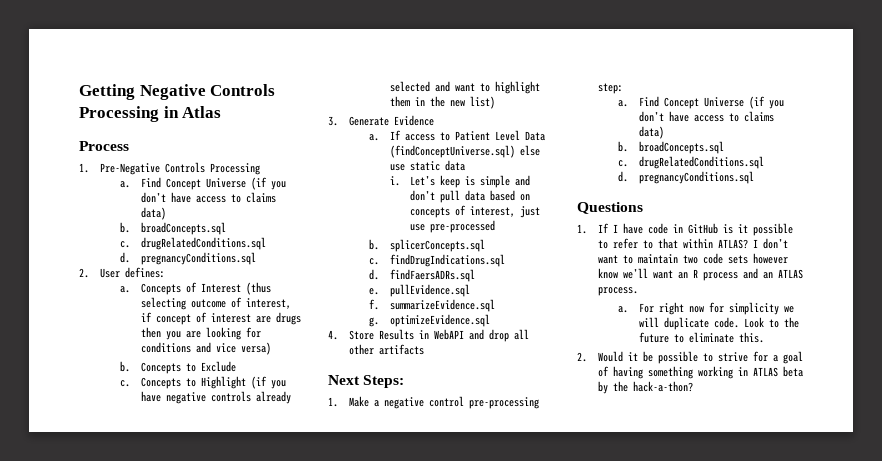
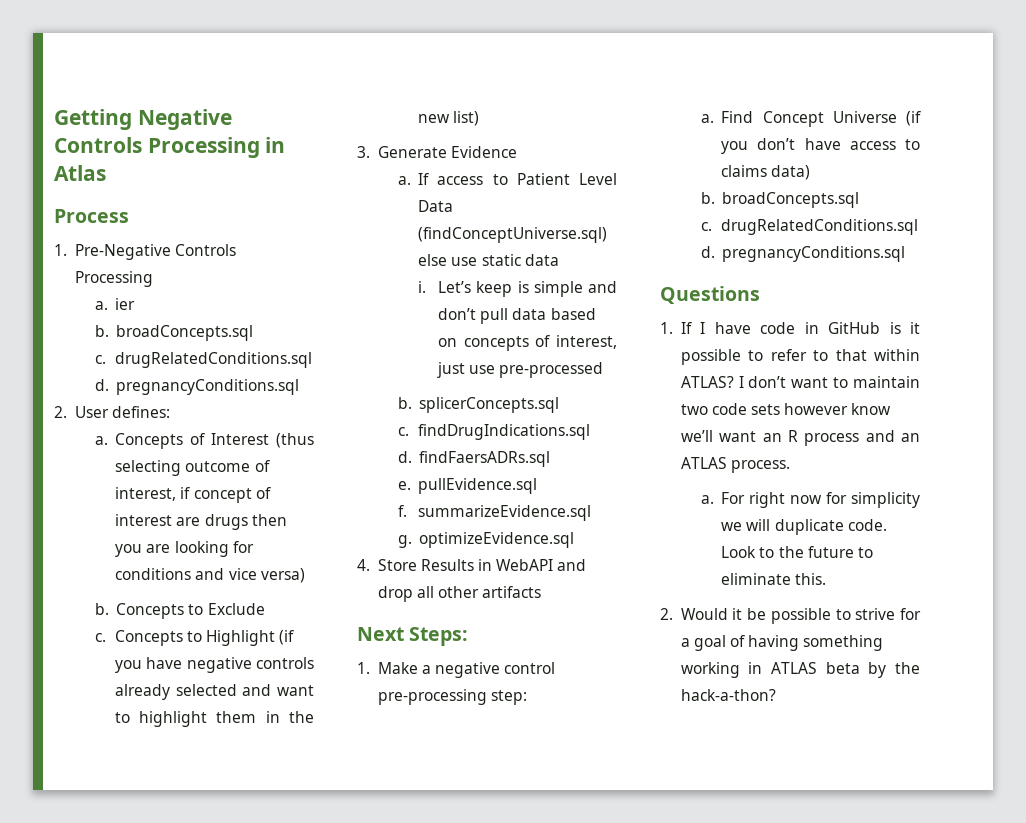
[140,177,286,190] [140,192,276,203] [140,207,166,220] Find Concept Universe (if you don’t have access to claims data) -> [115,298,136,310] ier

